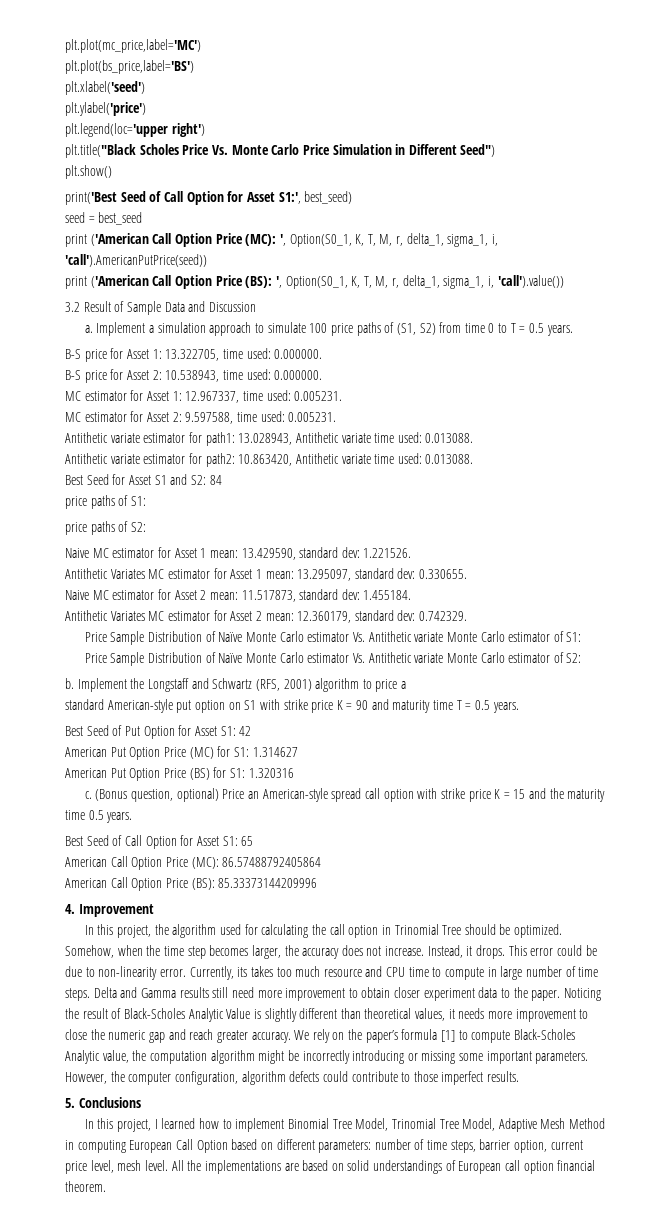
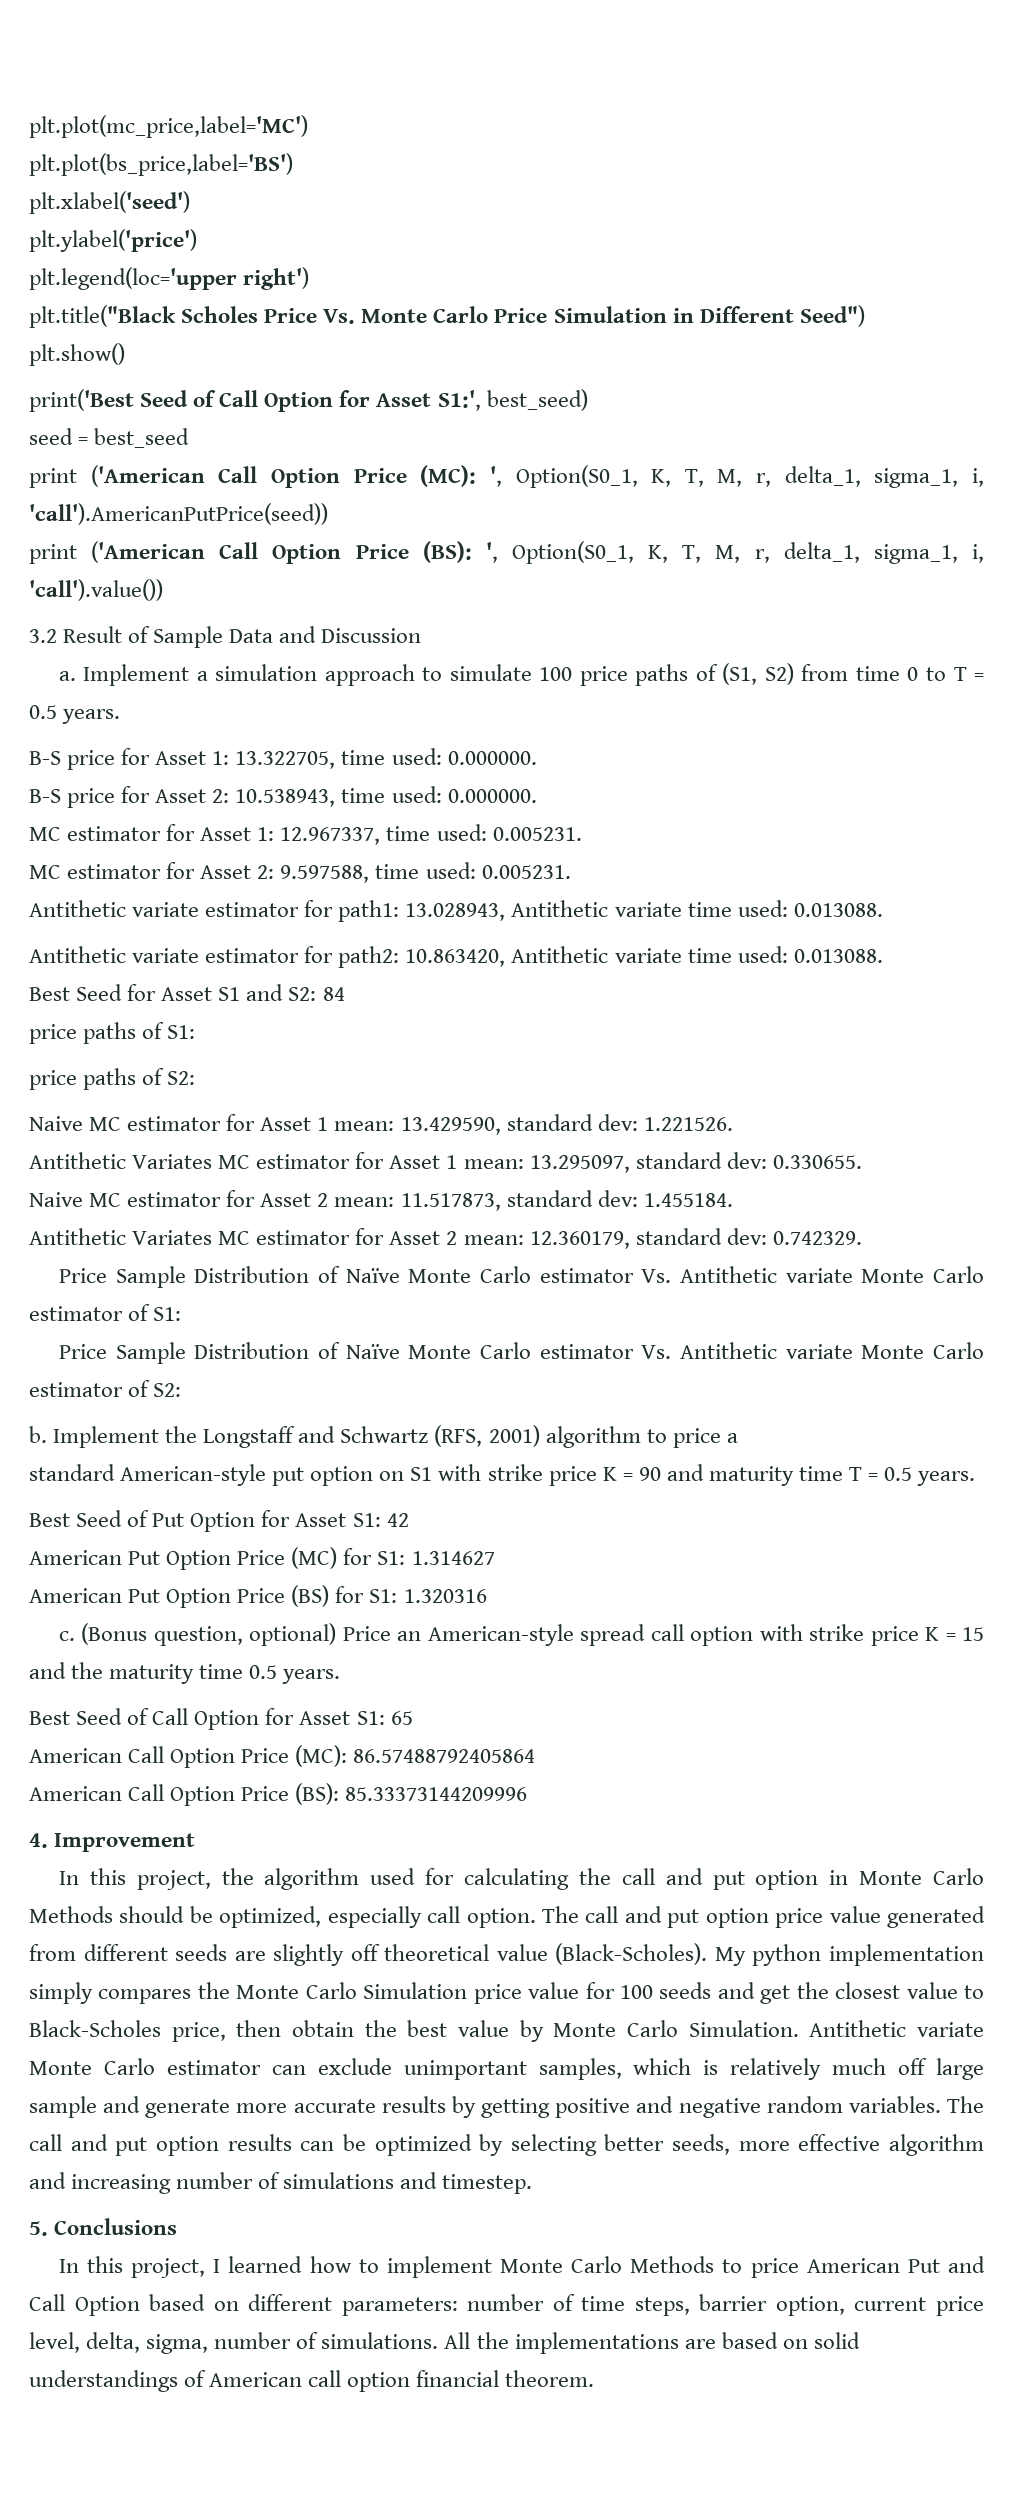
[348,924,563,938] [65,945,597,959] [65,966,599,980] [65,987,601,1001] [65,1008,589,1022] [65,1029,575,1043] [65,1050,589,1064] [65,1071,520,1085] option in Trinomial Tree should be optimized. Somehow, when the time step becomes larger, the accuracy does not increase. Instead, it drops. This error could be due to non-linearity error. Currently, its takes too much resource and CPU time to compute in large number of time steps. Delta and Gamma results still need more improvement to obtain closer experiment data to the paper. Noticing the result of Black-Scholes Analytic Value is slightly different than theoretical values, it needs more improvement to close the numeric gap and reach greater accuracy. We rely on the paper’s formula [1] to compute Black-Scholes Analytic value, the computation algorithm might be incorrectly introducing or missing some important parameters. However, the computer configuration, algorithm defects could contribute to those imperfect results. -> [665,1868,984,1890] [29,1906,986,1928] [29,1943,984,1966] [29,1982,984,2004] [29,2020,984,2042] [29,2058,984,2080] [29,2096,985,2118] [29,2134,984,2156] [29,2172,533,2194] and put option in Monte Carlo Methods should be optimized, especially call option. The call and put option price value generated from different seeds are slightly off theoretical value (Black-Scholes). My python implementation simply compares the Monte Carlo Simulation price value for 100 seeds and get the closest value to Black-Scholes price, then obtain the best value by Monte Carlo Simulation. Antithetic variate Monte Carlo estimator can exclude unimportant samples, which is relatively much off large sample and generate more accurate results by getting positive and negative random variables. The call and put option results can be optimized by selecting better seeds, more effective algorithm and increasing number of simulations and timestep.
[287,1118,606,1132] [65,1140,173,1153] Binomial Tree Model, Trinomial Tree Model, Adaptive Mesh Method in computing European -> [500,2256,985,2278] Monte Carlo Methods to price American Put and
[117,1160,168,1171] mesh level. -> [86,2332,439,2354] delta, sigma, number of simulations.
[458,1161,502,1174] European -> [209,2372,303,2387] American

